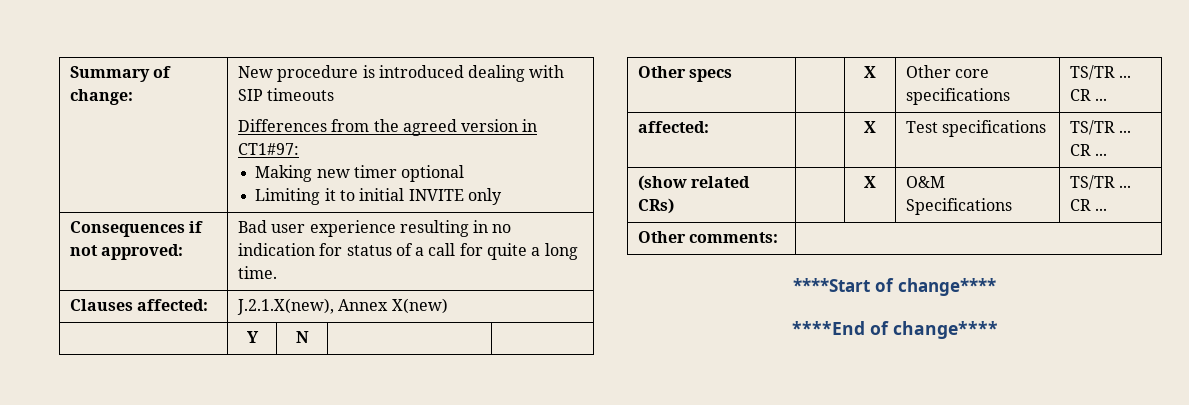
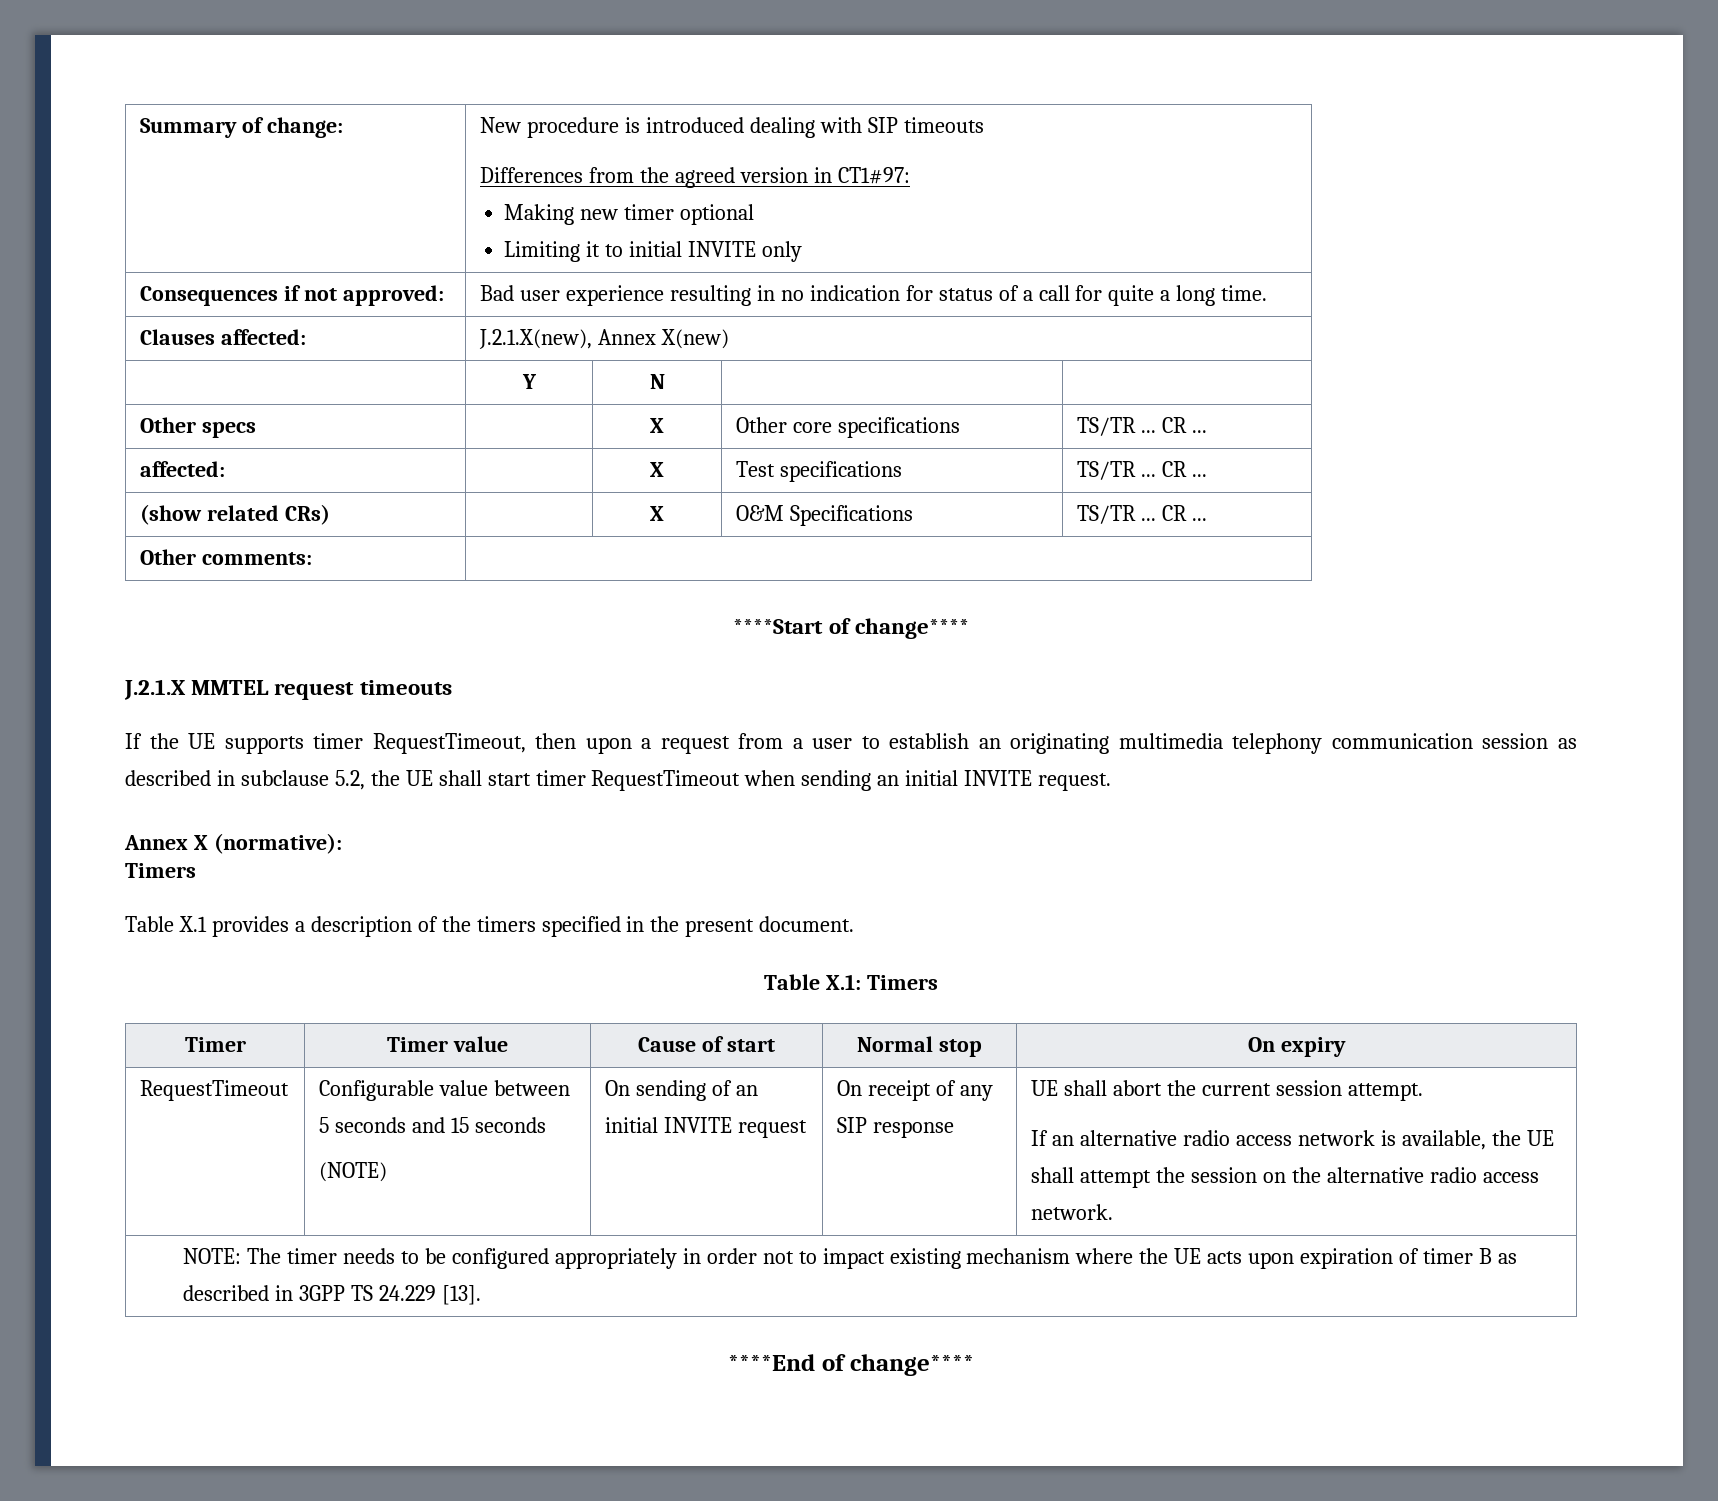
(996, 287) none -> [124,679,452,700] [125,733,1578,754] [125,770,1112,791] [124,833,342,854] [125,863,196,878] [125,916,855,937] [764,974,938,990] [184,1037,246,1052] [387,1036,508,1052] [638,1036,775,1052] [857,1036,982,1057] [1248,1037,1346,1057] [140,1080,290,1101] [319,1080,571,1101] [319,1117,546,1133] [319,1162,388,1182] [605,1080,758,1101] [605,1117,808,1138] [837,1080,993,1101] [837,1117,955,1138] [1031,1080,1423,1101] [1031,1130,1554,1150] [1031,1167,1539,1188] [1031,1204,1114,1220] [183,1248,1517,1269] [183,1285,482,1305] // J.2.1.X MMTEL request timeouts // If the UE supports timer RequestTimeout, then upon a request from a user to establish an originating multimedia telephony communication session as described in subclause 5.2, the UE shall start timer RequestTimeout when sending an initial INVITE request. // Annex X (normative): // Timers // Table X.1 provides a description of the timers specified in the present document. // Table X.1: Timers // Timer | Timer value | Cause of start | Normal stop | On expiry // RequestTimeout | Configurable value between 5 seconds and 15 seconds // (NOTE) | On sending of an initial INVITE request | On receipt of any SIP response | UE shall abort the current session attempt. // If an alternative radio access network is available, the UE shall attempt the session on the alternative radio access network. // NOTE: The timer needs to be configured appropriately in order not to impact existing mechanism where the UE acts upon expiration of timer B as described in 3GPP TS 24.229 [13].

